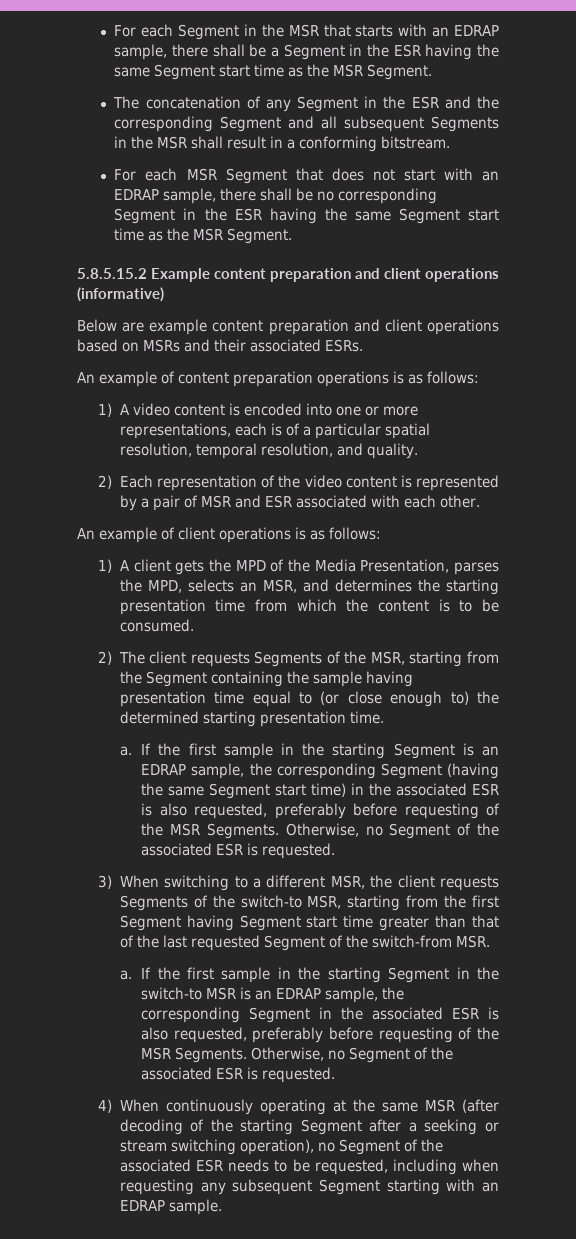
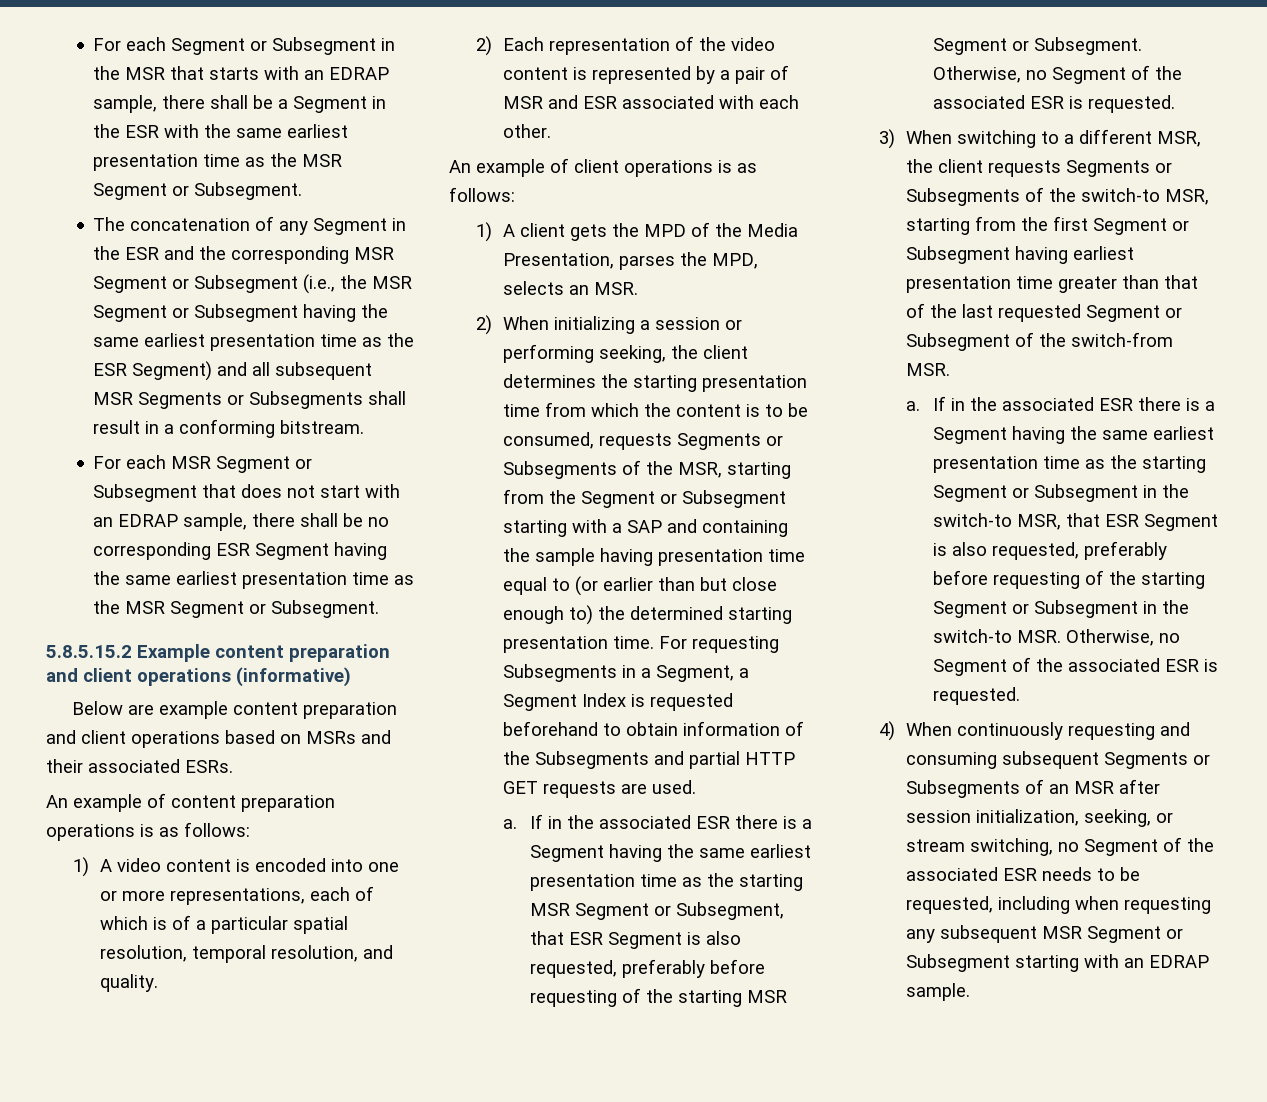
(240, 32) none -> [250,37,377,55] or Subsegment
[425,44,499,60] [114,64,433,80] having the same Segment start time as the MSR Segment. -> [164,124,349,138] [93,153,343,171] [93,182,303,200] with the same earliest presentation time as the MSR Segment or Subsegment.
[220,116,499,132] [114,136,188,149] Segment and all subsequent Segments in the MSR -> [354,247,395,260] [93,274,413,294] [93,304,389,322] [93,333,415,351] [93,361,373,381] [93,391,364,409] MSR Segment or Subsegment (i.e., the MSR Segment or Subsegment having the same earliest presentation time as the ESR Segment) and all subsequent MSR Segments or Subsegments
(287, 176) none -> [295,458,313,469] [93,484,198,502] or Subsegment
[114,208,499,224] [114,228,293,244] Segment in the ESR having the same Segment start time as the MSR Segment. -> [216,542,388,560] [93,571,415,589] [93,600,380,618] ESR Segment having the same earliest presentation time as the MSR Segment or Subsegment.
(267, 429) none -> [354,886,374,901] [99,916,148,930] of which
[262,579,329,593] MSR, and -> [593,282,638,295] [475,315,742,335] [502,344,748,363] MSR. // 2) When initializing a session or performing seeking, the client
[119,619,194,632] [98,651,323,667] consumed. // 2) The client requests Segments -> [502,432,783,450] [502,461,617,479] consumed, requests Segments or Subsegments
(207, 679) none -> [659,490,786,508] [502,519,697,537] or Subsegment starting with a SAP and
(340, 698) none -> [602,577,727,591] earlier than but
[119,743,499,759] [141,763,499,779] [141,783,499,799] [141,803,500,819] [141,823,279,839] // a. If the first sample in the starting Segment is an EDRAP sample, the corresponding Segment (having the same Segment start time) in the associated ESR is also requested, preferably before requesting of the MSR Segments. -> [658,636,779,653] [502,664,749,682] [502,693,733,711] [502,721,804,736] [502,751,795,769] [502,780,696,798] [502,814,812,829] [529,844,811,862] [529,873,803,891] [529,902,784,920] [529,931,741,949] [529,959,765,978] [529,988,787,1007] [932,37,1142,55] For requesting Subsegments in a Segment, a Segment Index is requested beforehand to obtain information of the Subsegments and partial HTTP GET requests are used. // a. If in the associated ESR there is a Segment having the same earliest presentation time as the starting MSR Segment or Subsegment, that ESR Segment is also requested, preferably before requesting of the starting MSR Segment or Subsegment.
(188, 903) none -> [1154,162,1172,173] [905,188,1020,206] or Subsegments
[186,915,338,931] having Segment start -> [1171,220,1189,231] [905,246,1134,264] [905,276,1011,293] or Subsegment having earliest presentation
(325, 943) none -> [1164,307,1182,318] [905,333,1010,351] or Subsegment
[157,967,499,983] [141,987,405,1003] [141,1007,499,1023] [141,1027,499,1043] [141,1047,248,1063] the first sample in the starting Segment in the switch-to MSR is an EDRAP sample, the corresponding Segment in the associated ESR is also requested, preferably before requesting of the MSR Segments. -> [950,397,1215,411] [932,426,1214,444] [932,455,1206,473] [932,484,1189,502] [932,513,1218,531] [932,541,1167,560] [932,570,1205,589] [932,600,1189,618] [932,629,1061,643] in the associated ESR there is a Segment having the same earliest presentation time as the starting Segment or Subsegment in the switch-to MSR, that ESR Segment is also requested, preferably before requesting of the starting Segment or Subsegment in the switch-to MSR.
[259,1099,499,1115] [119,1119,499,1135] [119,1139,314,1155] operating at the same MSR (after decoding of the starting Segment after a seeking or stream switching operation), -> [1067,722,1190,740] [905,751,1210,769] [905,779,1160,798] [905,809,1173,827] [905,838,1053,856] requesting and consuming subsequent Segments or Subsegments of an MSR after session initialization, seeking, or stream switching,
[318,1179,380,1195] Segment -> [1041,926,1183,943] [905,954,1010,972] MSR Segment or Subsegment

